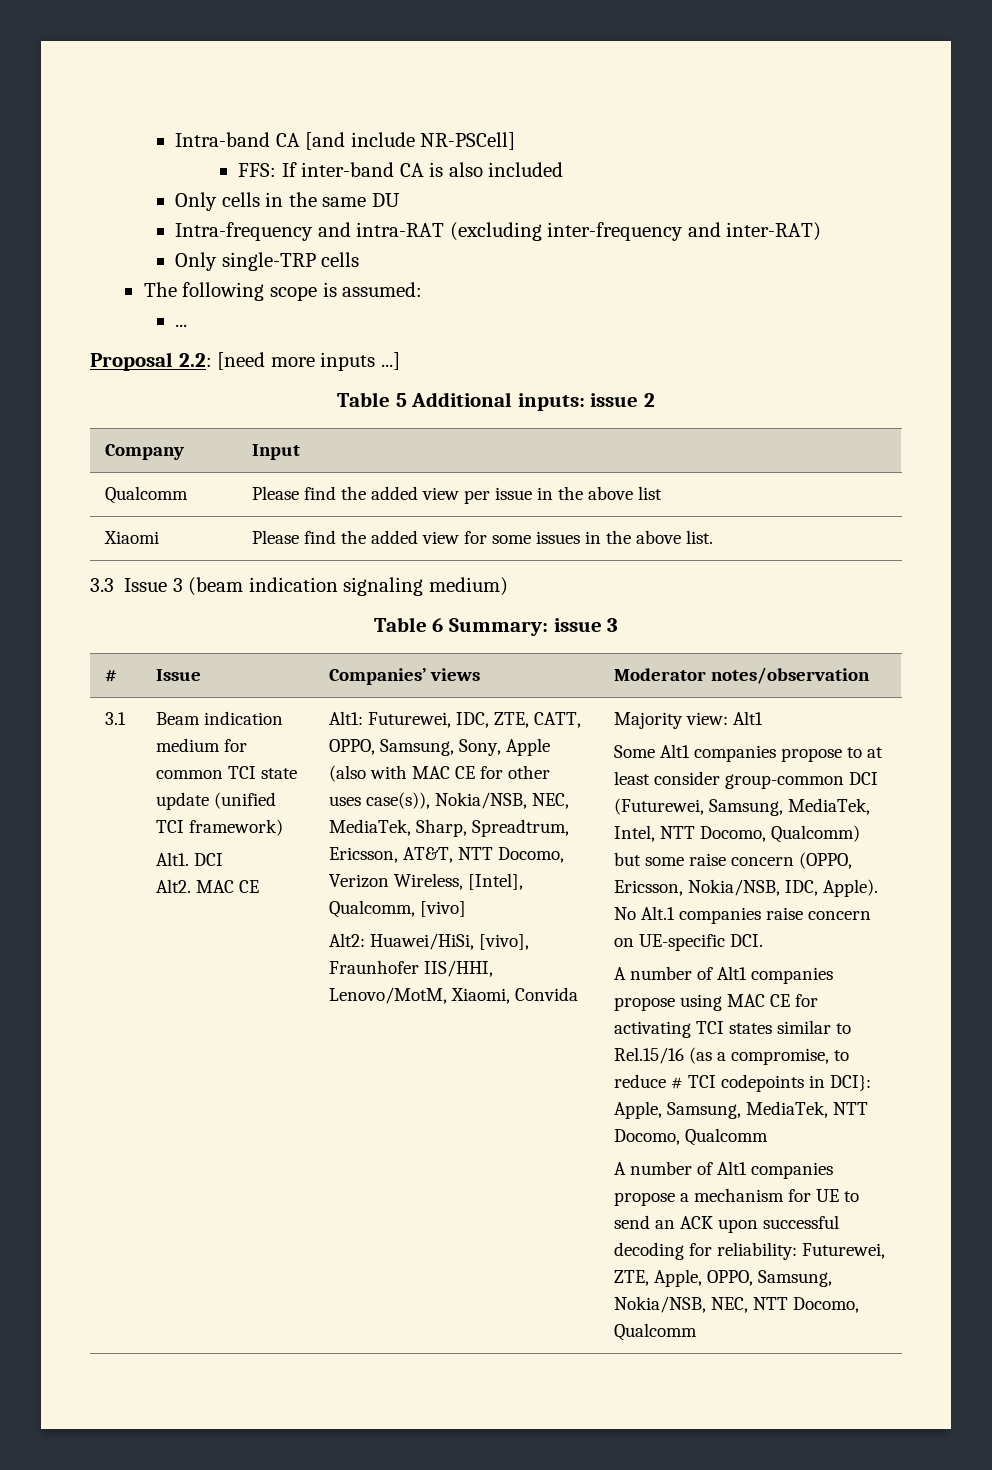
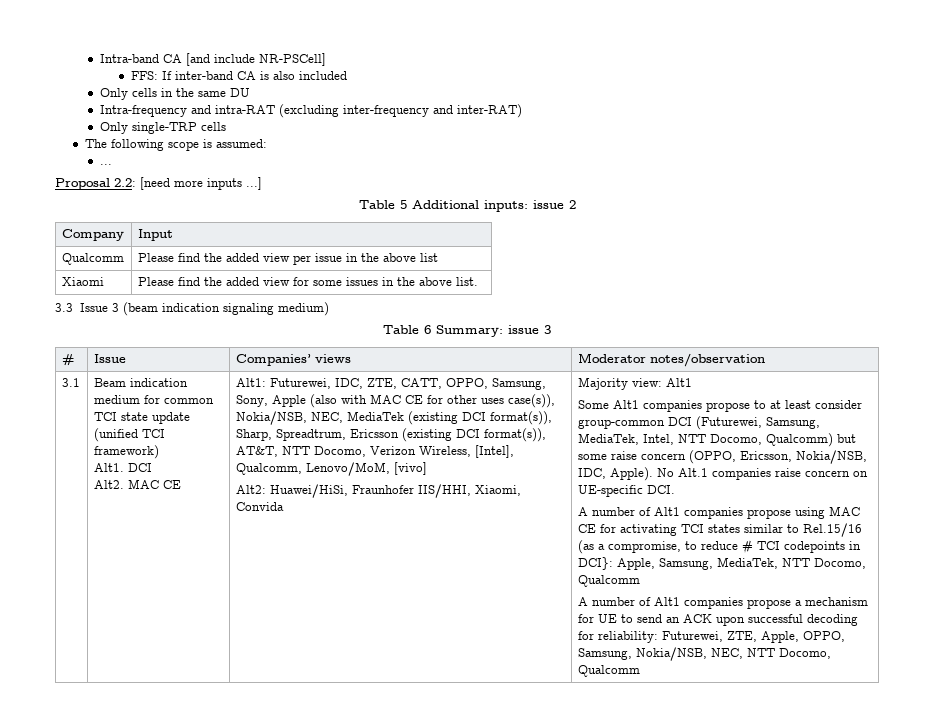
[329,819,569,837] [329,847,399,863] MediaTek, Sharp, Spreadtrum, Ericsson, -> [346,411,552,425] [235,428,546,442] MediaTek (existing DCI format(s)), Sharp, Spreadtrum, Ericsson (existing DCI format(s)),
(416, 909) none -> [305,462,390,476] Lenovo/MoM,
[478,934,529,950] [vivo], -> (348, 491) none
[329,987,448,1004] Lenovo/MotM, -> (471, 491) none

